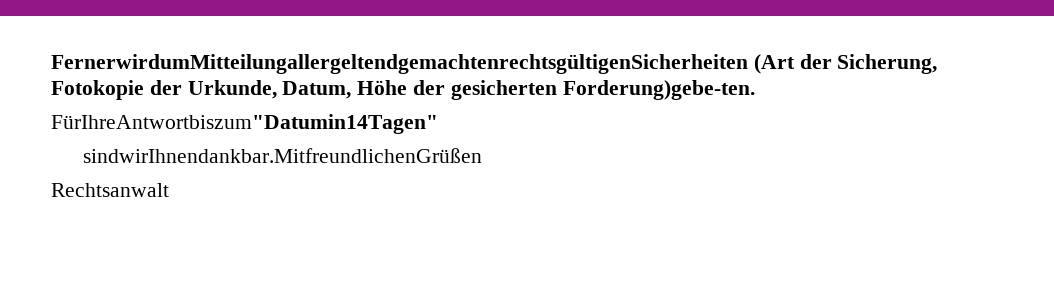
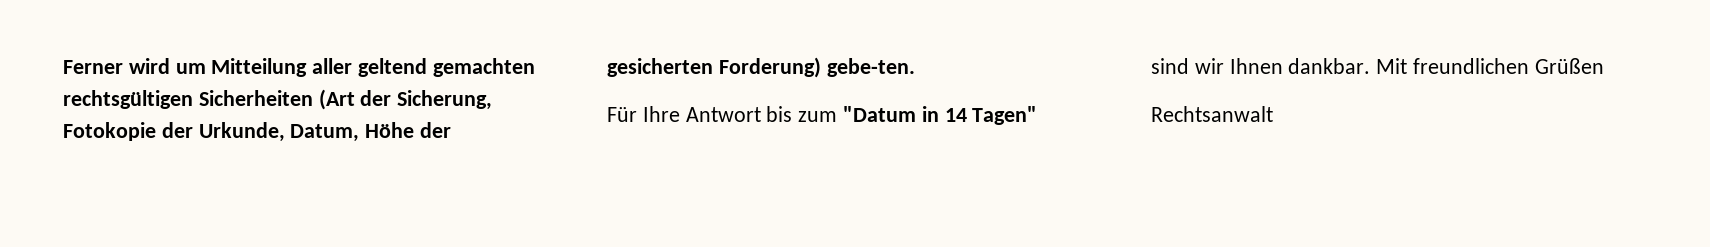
[51,54,748,74] FernerwirdumMitteilungallergeltendgemachtenrechtsgültigenSicherheiten -> [63,58,535,77] [63,90,313,109] Ferner wird um Mitteilung aller geltend gemachten rechtsgültigen Sicherheiten
[562,80,755,100] [51,114,438,134] [82,148,482,163] Forderung)gebe-ten. // FürIhreAntwortbiszum"Datumin14Tagen" // sindwirIhnendankbar.MitfreundlichenGrüßen -> [718,57,915,78] [607,106,1038,125] [1151,58,1604,74] Forderung) gebe-ten. // Für Ihre Antwort bis zum "Datum in 14 Tagen" // sind wir Ihnen dankbar. Mit freundlichen Grüßen

